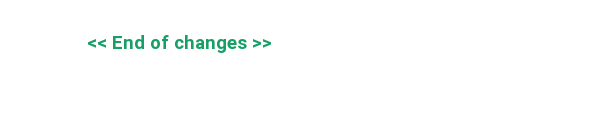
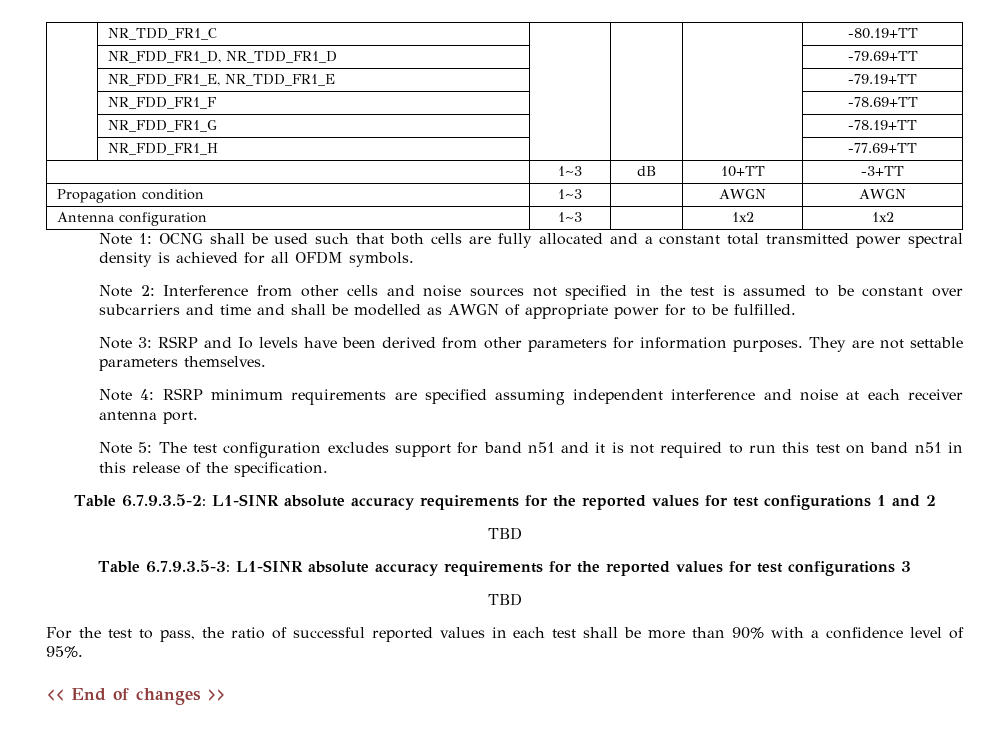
(87, 43) none -> [108,28,218,40] [847,28,918,39] [108,51,338,63] [847,51,918,61] [108,74,336,86] [848,74,917,84] [108,97,217,109] [847,97,918,107] [108,120,218,132] [848,120,917,130] [108,143,219,155] [848,143,917,153] [558,166,582,176] [637,166,656,176] [720,166,765,177] [861,166,904,176] [57,189,205,203] [558,189,582,199] [719,189,767,199] [859,189,907,199] [57,212,208,226] [558,212,582,222] [731,212,754,222] [871,212,894,222] [98,233,964,248] [98,251,414,267] [98,285,963,300] [98,304,796,319] [98,336,963,352] [98,356,266,371] [98,388,964,405] [98,411,198,424] [98,442,964,458] [98,462,328,477] [73,494,936,510] [487,527,522,540] [98,560,911,576] [487,593,522,606] [46,627,964,642] [46,646,83,658] | NR_TDD_FR1_C | | | | -80.19+TT // | NR_FDD_FR1_D, NR_TDD_FR1_D | | | | -79.69+TT // | NR_FDD_FR1_E, NR_TDD_FR1_E | | | | -79.19+TT // | NR_FDD_FR1_F | | | | -78.69+TT // | NR_FDD_FR1_G | | | | -78.19+TT // | NR_FDD_FR1_H | | | | -77.69+TT // | 1~3 | dB | 10+TT | -3+TT // Propagation condition | 1~3 | | AWGN | AWGN // Antenna configuration | 1~3 | | 1x2 | 1x2 // Note 1: OCNG shall be used such that both cells are fully allocated and a constant total transmitted power spectral density is achieved for all OFDM symbols. // Note 2: Interference from other cells and noise sources not specified in the test is assumed to be constant over subcarriers and time and shall be modelled as AWGN of appropriate power for to be fulfilled. // Note 3: RSRP and Io levels have been derived from other parameters for information purposes. They are not settable parameters themselves. // Note 4: RSRP minimum requirements are specified assuming independent interference and noise at each receiver antenna port. // Note 5: The test configuration excludes support for band n51 and it is not required to run this test on band n51 in this release of the specification. // Table 6.7.9.3.5-2: L1-SINR absolute accuracy requirements for the reported values for test configurations 1 and 2 // TBD // Table 6.7.9.3.5-3: L1-SINR absolute accuracy requirements for the reported values for test configurations 3 // TBD // For the test to pass, the ratio of successful reported values in each test shall be more than 90% with a confidence level of 95%. //

